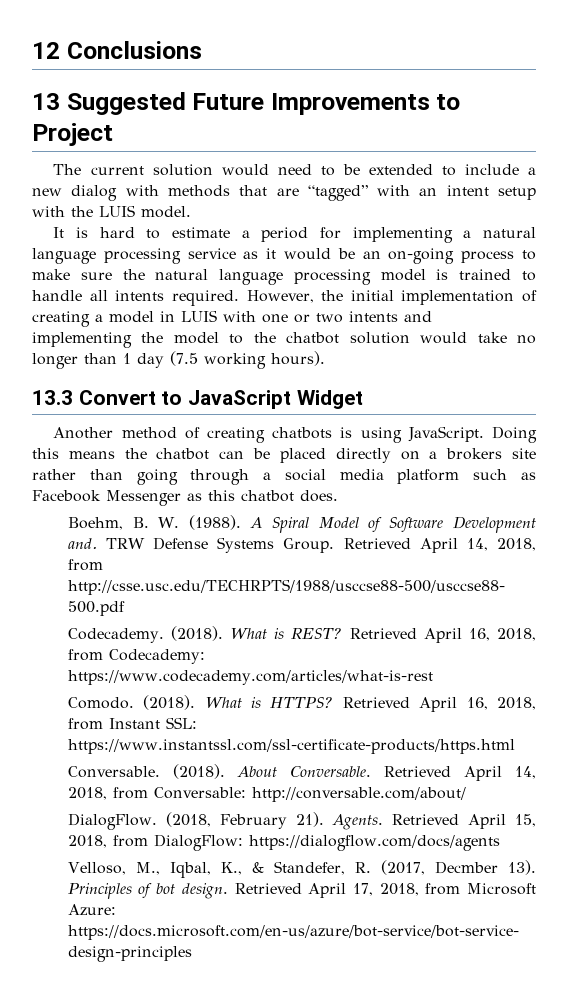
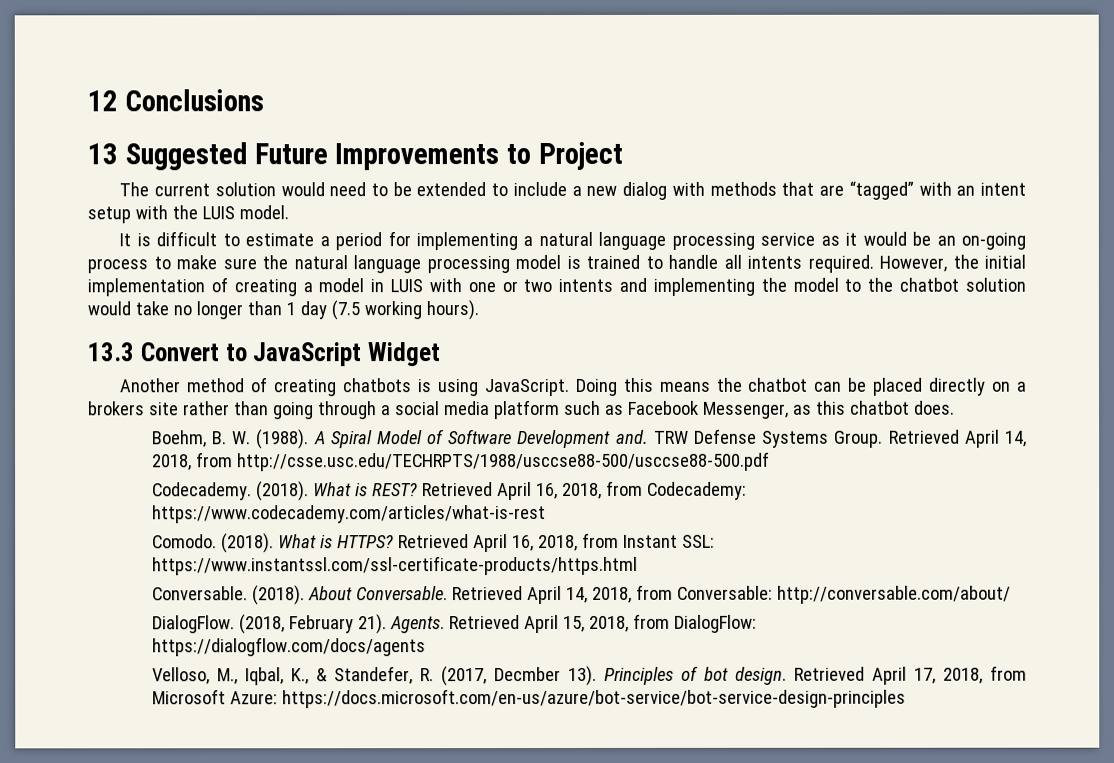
[99,227,135,238] hard -> [156,231,218,247] difficult
[106,490,181,506] Messenger -> [702,401,789,419] Messenger,

